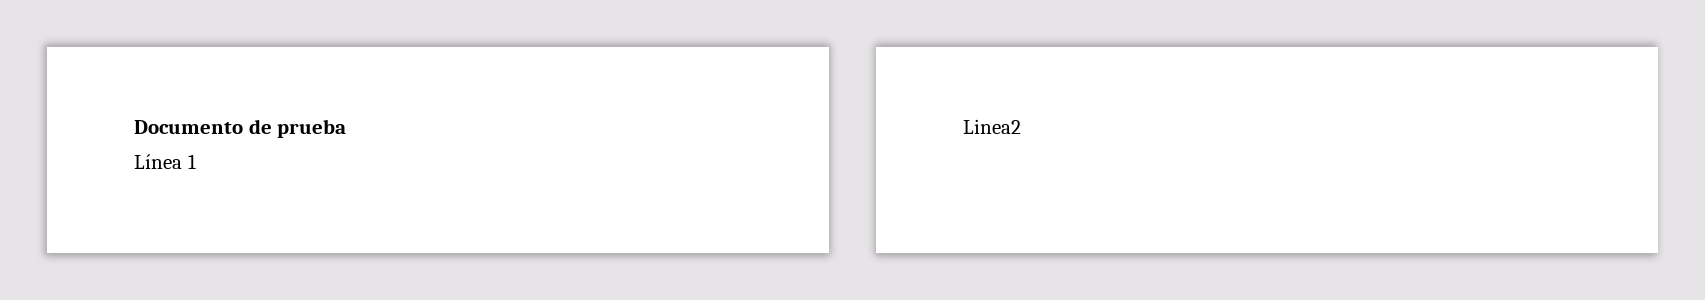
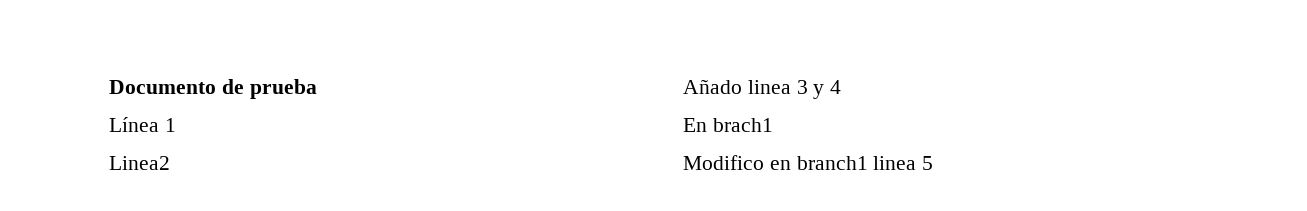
(1021, 126) none -> [683,79,842,99] [683,118,773,132] [683,155,934,170] // Añado linea 3 y 4 // En brach1 // Modifico en branch1 linea 5

